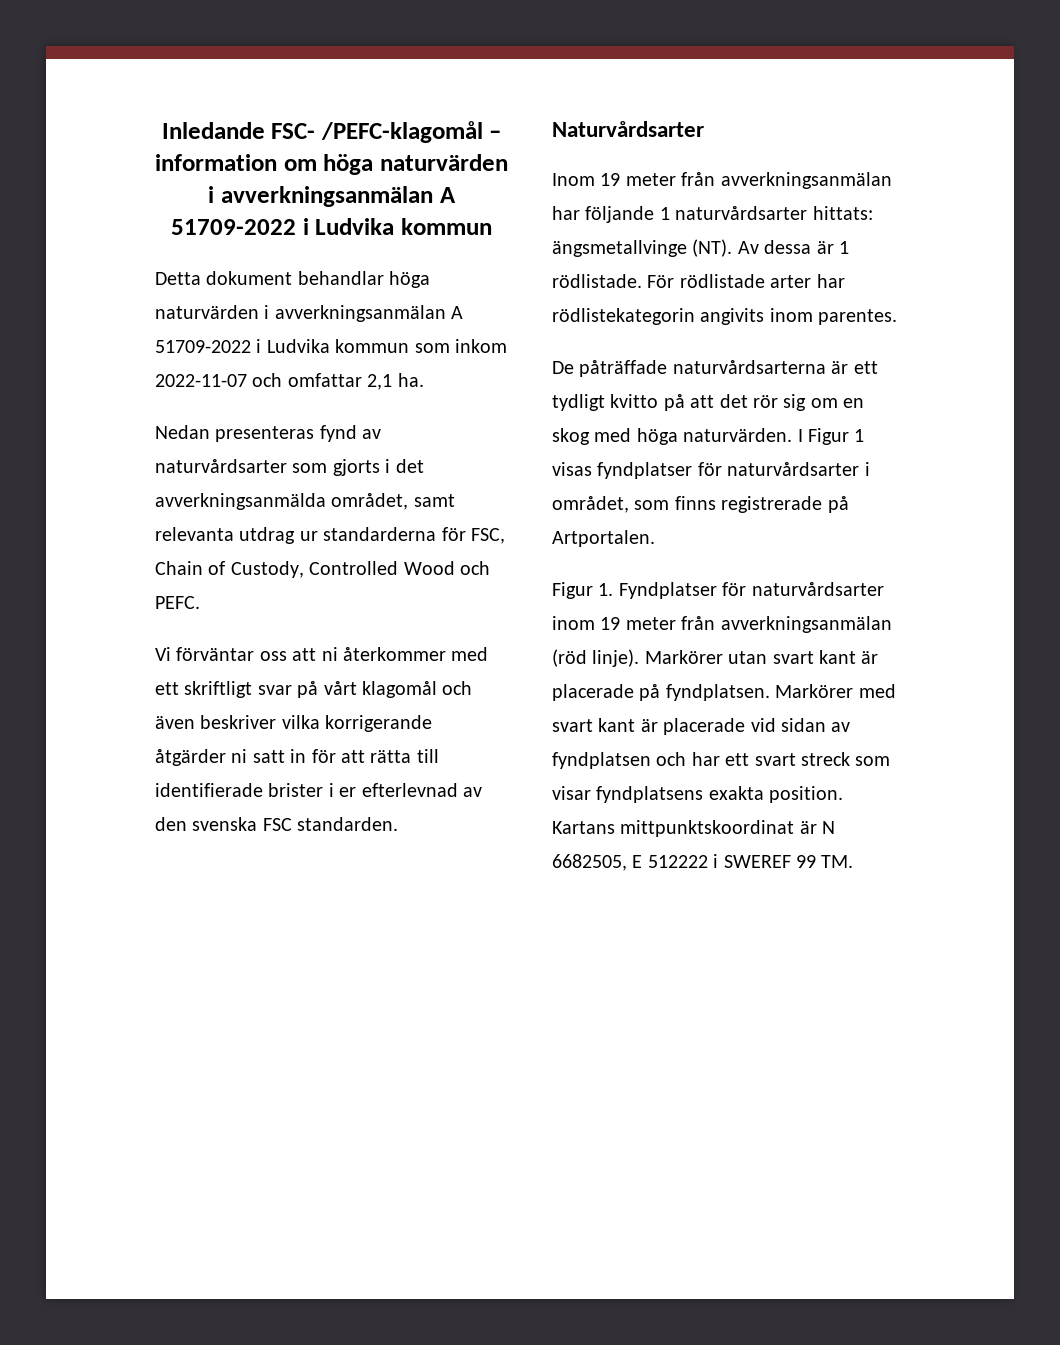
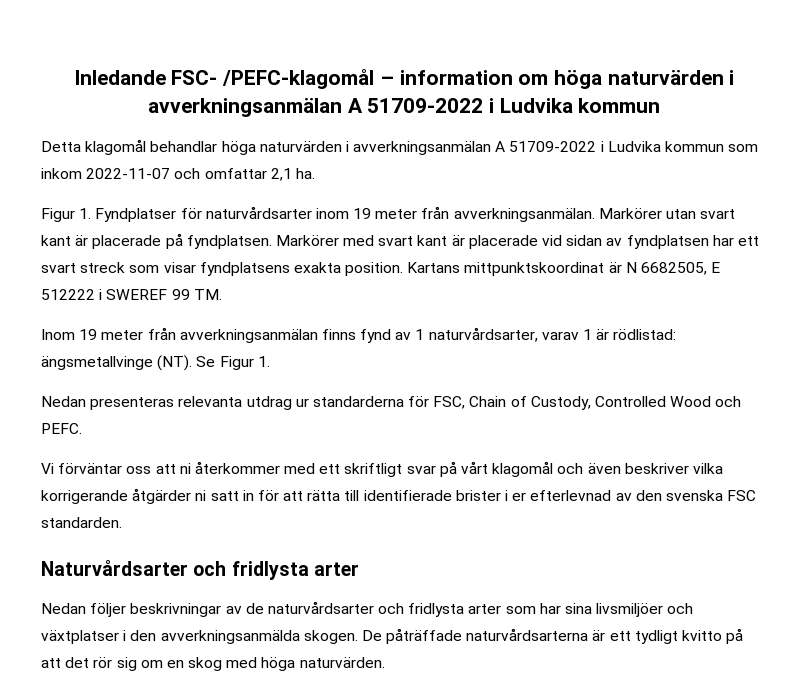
[206,271,293,285] dokument -> [85,139,147,155] klagomål
[155,425,382,442] [155,459,424,476] [155,493,455,510] Nedan presenteras fynd av naturvårdsarter som gjorts i det avverkningsanmälda området, samt -> [41,206,736,222] [41,233,759,249] [41,262,721,276] [41,289,222,300] [41,327,677,343] [41,355,270,371] [41,396,175,410] Figur 1. Fyndplatser för naturvårdsarter inom 19 meter från avverkningsanmälan. Markörer utan svart kant är placerade på fyndplatsen. Markörer med svart kant är placerade vid sidan av fyndplatsen har ett svart streck som visar fyndplatsens exakta position. Kartans mittpunktskoordinat är N 6682505, E 512222 i SWEREF 99 TM. // Inom 19 meter från avverkningsanmälan finns fynd av 1 naturvårdsarter, varav 1 är rödlistad: ängsmetallvinge (NT). Se Figur 1. // Nedan presenteras
[552,172,892,189] [552,206,873,223] [552,239,849,257] [552,274,845,288] [552,308,898,325] // Inom 19 meter från avverkningsanmälan har följande 1 naturvårdsarter hittats: ängsmetallvinge (NT). Av dessa är 1 rödlistade. För rödlistade arter har rödlistekategorin angivits inom parentes. // -> [193,561,359,580] [41,601,694,617] [41,630,358,644] och fridlysta arter // Nedan följer beskrivningar av de naturvårdsarter och fridlysta arter som har sina livsmiljöer och växtplatser i den avverkningsanmälda skogen.
[797,428,865,445] [552,462,870,479] [552,496,849,513] [552,530,655,547] [552,582,884,599] [552,616,892,633] [552,649,879,667] [552,684,896,701] [552,718,851,735] [552,752,891,769] [552,786,844,803] [552,820,836,837] [552,854,854,871] I Figur 1 visas fyndplatser för naturvårdsarter i området, som finns registrerade på Artportalen. // Figur 1. Fyndplatser för naturvårdsarter inom 19 meter från avverkningsanmälan (röd linje). Markörer utan svart kant är placerade på fyndplatsen. Markörer med svart kant är placerade vid sidan av fyndplatsen och har ett svart streck som visar fyndplatsens exakta position. Kartans mittpunktskoordinat är N 6682505, E 512222 i SWEREF 99 TM. -> (385, 662) none

